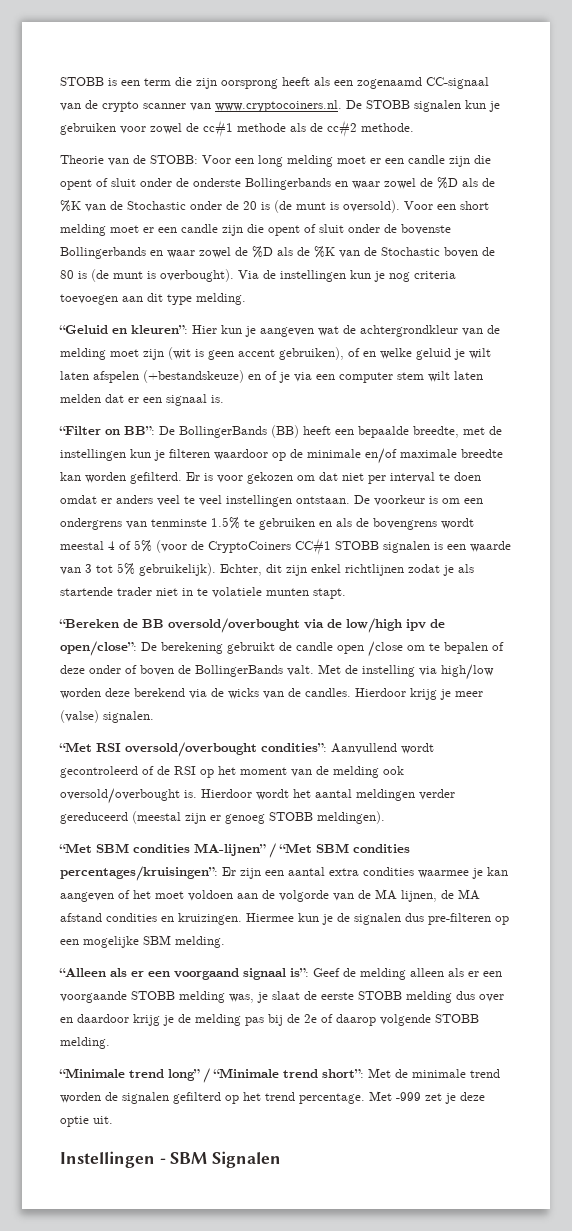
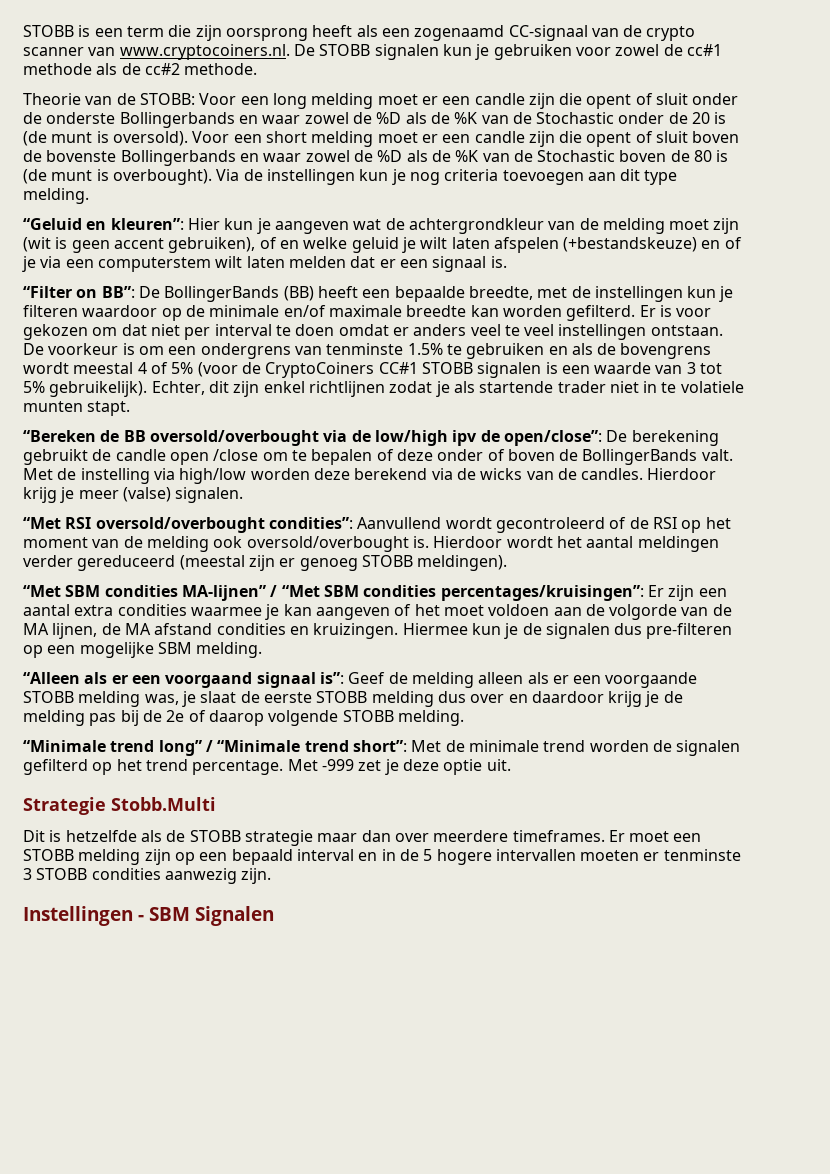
[348,224,380,233] onder -> [692,131,740,143] boven
[339,372,424,383] computer stem -> [97,257,211,272] computerstem
(113, 1120) none -> [23,797,216,815] [23,830,702,846] [23,849,741,865] [23,868,272,884] // Strategie Stobb.Multi // Dit is hetzelfde als de STOBB strategie maar dan over meerdere timeframes. Er moet een STOBB melding zijn op een bepaald interval en in de 5 hogere intervallen moeten er tenminste 3 STOBB condities aanwezig zijn.

